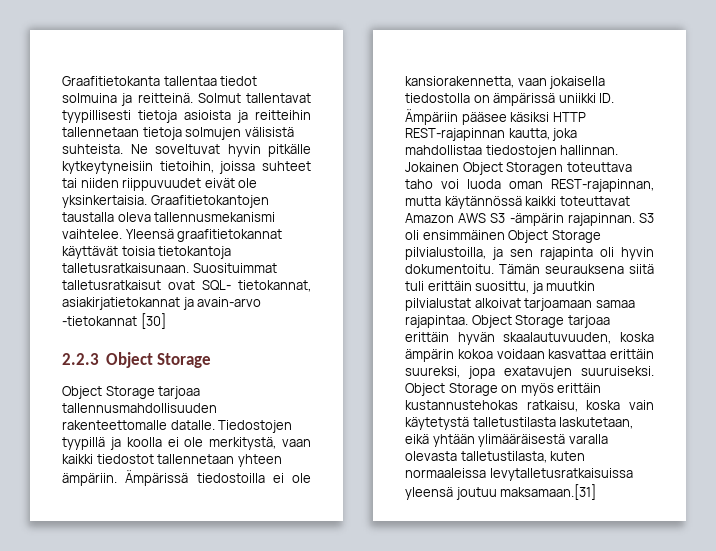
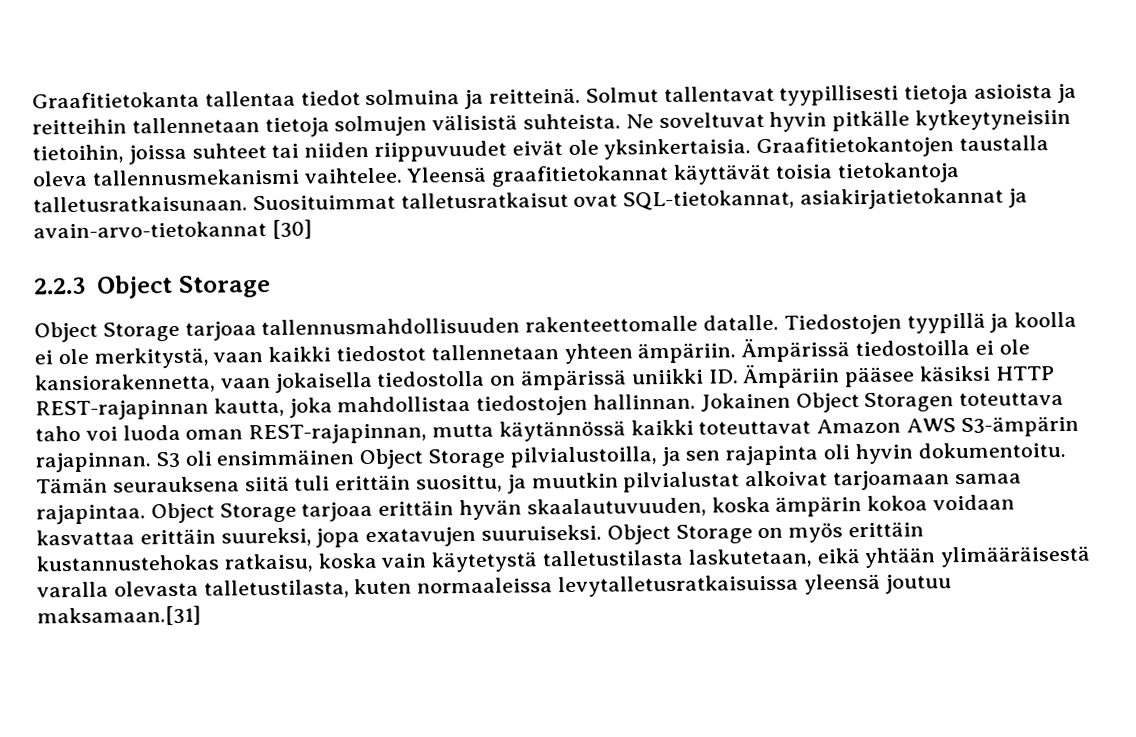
[202,280,311,292] [62,297,262,310] [62,316,137,326] SQL- tietokannat, asiakirjatietokannat ja avain-arvo -tietokannat -> [623,187,1028,211] [33,221,267,239] SQL-tietokannat, asiakirjatietokannat ja avain-arvo-tietokannat
[490,213,564,226] S3 -ämpärin -> [960,415,1079,438] S3-ämpärin

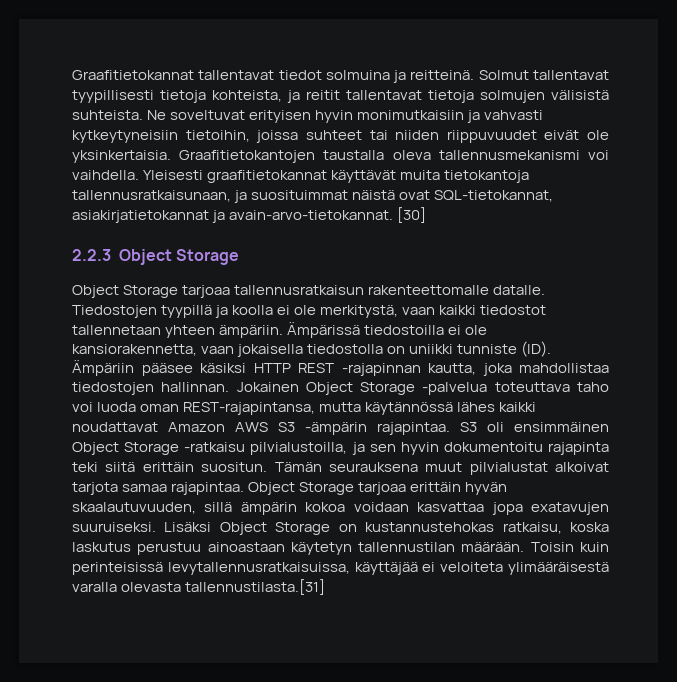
[32,90,296,109] Graafitietokanta tallentaa -> [72,70,275,80] Graafitietokannat tallentavat
[974,83,1077,104] [32,117,260,135] asioista ja reitteihin tallennetaan -> [212,90,422,103] kohteista, ja reitit tallentavat
[769,110,911,132] hyvin pitkälle -> [249,110,544,123] erityisen hyvin monimutkaisiin ja vahvasti
[303,162,960,187] [33,191,569,213] vaihtelee. Yleensä graafitietokannat käyttävät toisia tietokantoja talletusratkaisunaan. Suosituimmat talletusratkaisut -> [588,150,609,160] [72,170,530,183] [72,190,396,203] voi vaihdella. Yleisesti graafitietokannat käyttävät muita tietokantoja tallennusratkaisunaan, ja suosituimmat näistä
[33,221,267,239] avain-arvo-tietokannat -> [229,210,394,220] avain-arvo-tietokannat.
[261,317,521,336] tallennusmahdollisuuden -> [234,285,365,295] tallennusratkaisun
[521,368,739,391] ämpärissä uniikki ID. -> [409,341,552,357] uniikki tunniste (ID).
[35,399,209,421] REST-rajapinnan -> [298,363,421,376] REST -rajapinnan
[864,392,955,413] Storagen -> [360,382,488,395] Storage -palvelua
[248,423,428,445] REST-rajapinnan, -> [183,402,316,415] REST-rajapintansa,
[630,415,1079,438] [35,452,152,473] kaikki toteuttavat Amazon AWS S3-ämpärin rajapinnan. -> [457,402,537,412] [72,422,450,435] lähes kaikki noudattavat Amazon AWS S3 -ämpärin rajapintaa.
(507, 458) none -> [184,442,246,452] -ratkaisu
[725,441,1066,466] [36,472,619,494] rajapinta oli hyvin dokumentoitu. Tämän seurauksena siitä tuli erittäin suosittu, ja muutkin -> [400,442,609,455] [72,462,463,472] hyvin dokumentoitu rajapinta teki siitä erittäin suositun. Tämän seurauksena muut
[833,470,951,491] tarjoamaan -> [72,482,118,495] tarjota
[711,496,771,513] koska -> [204,502,233,512] sillä
[139,527,312,547] erittäin suureksi, -> (485, 507) none
(603, 532) none -> [164,522,212,532] Lisäksi
[788,521,925,543] myös erittäin -> (357, 528) none
[381,545,1092,573] [37,573,952,599] [37,605,201,627] vain käytetystä talletustilasta laskutetaan, eikä yhtään ylimääräisestä varalla olevasta talletustilasta, kuten normaaleissa levytalletusratkaisuissa yleensä joutuu maksamaan.[31] -> [72,542,609,555] [72,562,609,575] [72,579,326,595] laskutus perustuu ainoastaan käytetyn tallennustilan määrään. Toisin kuin perinteisissä levytallennusratkaisuissa, käyttäjää ei veloiteta ylimääräisestä varalla olevasta tallennustilasta.[31]

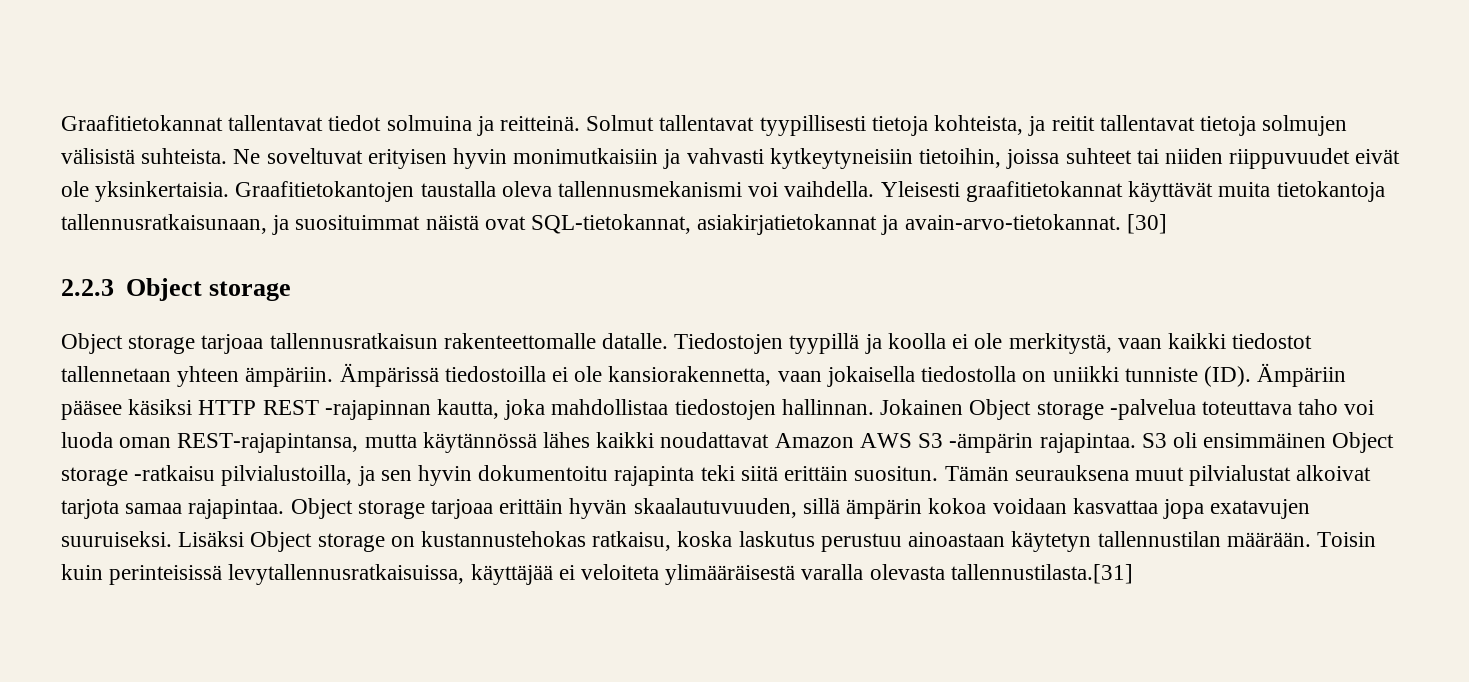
[175,249,239,265] [72,285,179,298] Storage // Object Storage -> [208,281,291,301] [61,333,196,354] storage // Object storage
[360,382,416,395] Storage -> [1036,401,1104,420] storage
[124,442,180,455] Storage -> [61,467,128,486] storage
[299,482,355,495] Storage -> [357,500,425,519] storage
[275,522,331,535] Storage -> [317,533,385,552] storage

